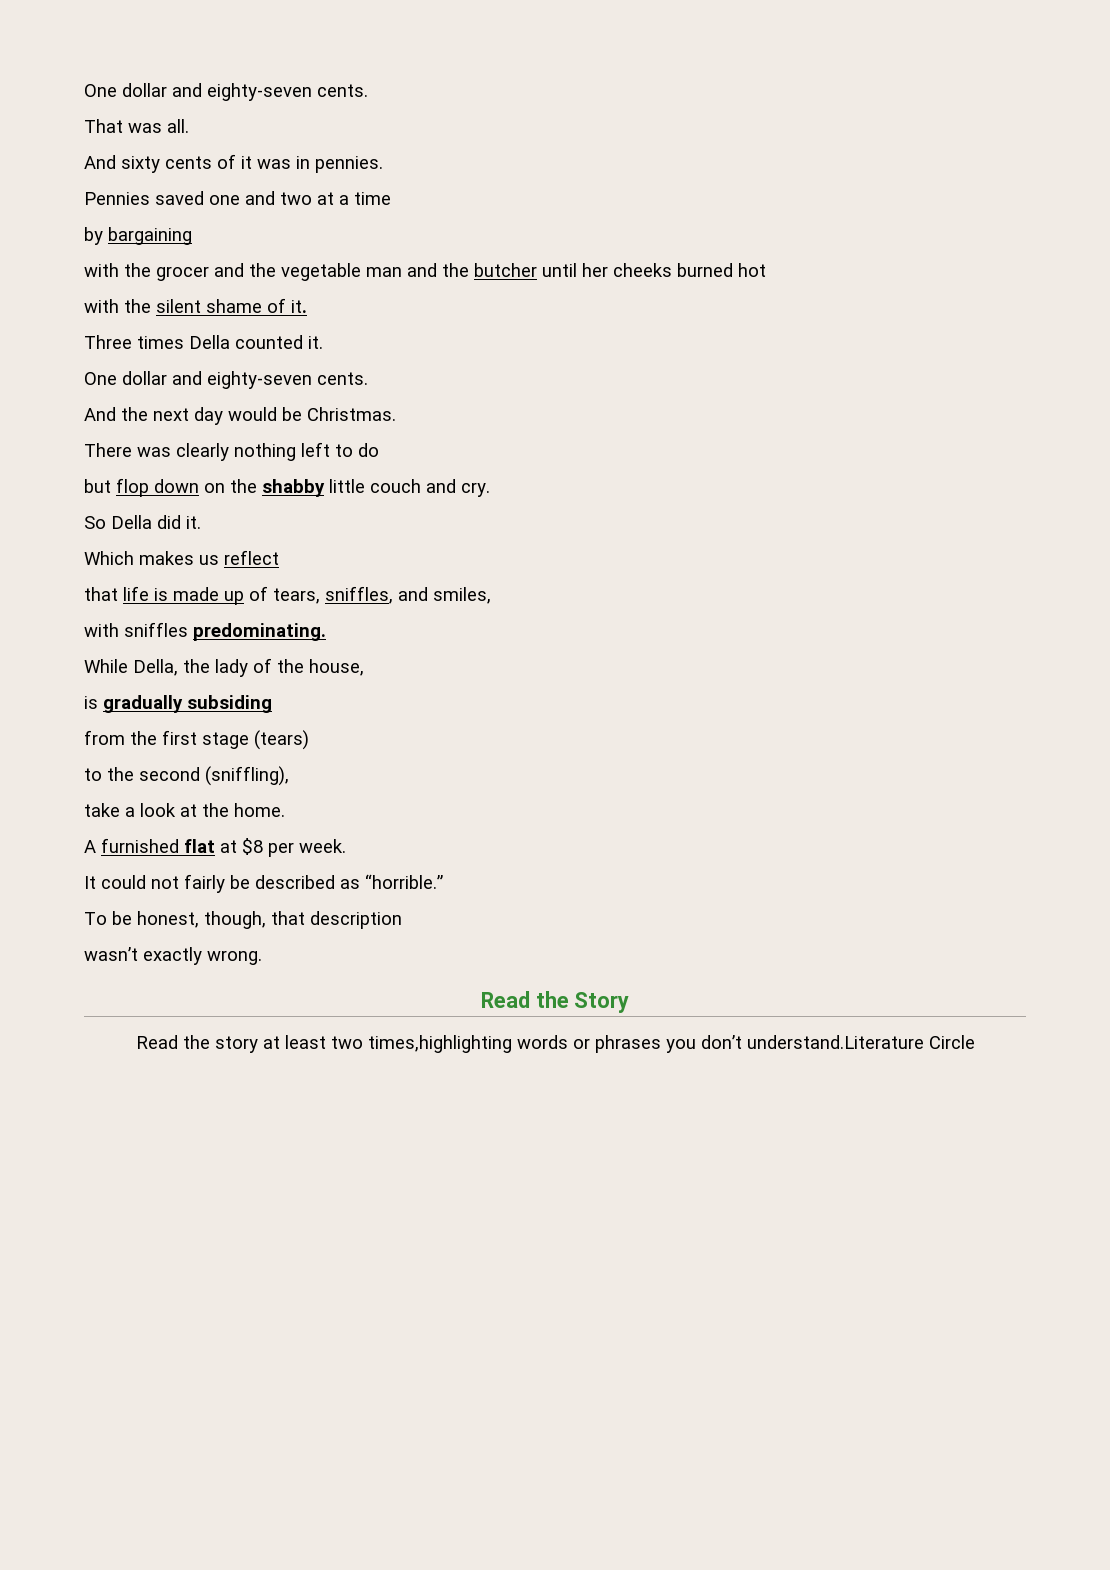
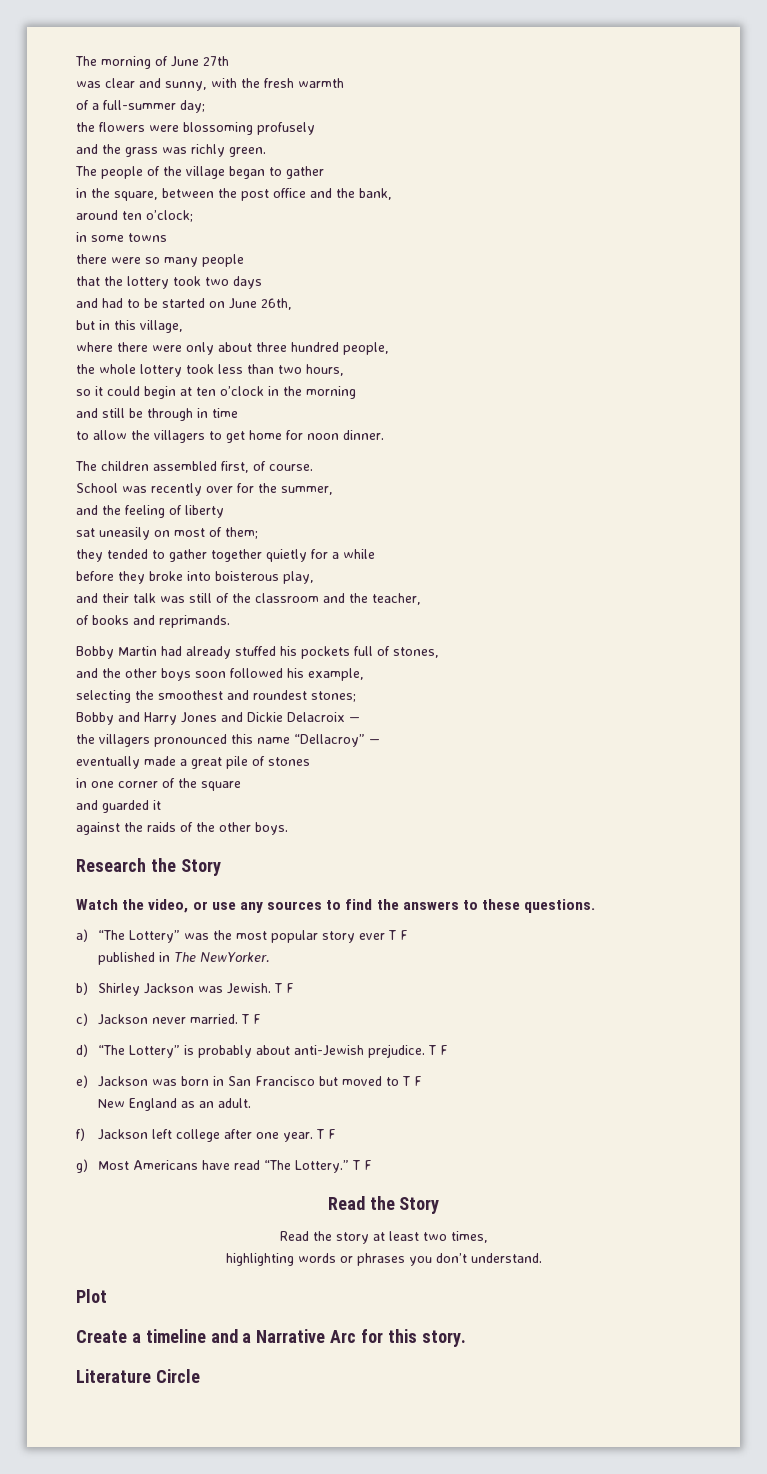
[84,83,368,101] [84,119,189,133] [84,154,383,173] [84,191,391,205] [84,227,192,245] [84,263,766,281] [84,298,307,313] [84,335,323,349] [84,371,368,389] [84,407,396,425] [84,442,379,461] [84,478,490,497] [84,515,201,529] [84,550,279,565] [84,586,491,605] [84,622,326,641] [84,658,364,677] [84,695,272,713] [84,730,309,750] [84,766,289,786] [84,803,285,817] [84,838,346,857] [84,874,443,893] [84,911,402,929] [84,947,262,965] One dollar and eighty-seven cents. // That was all. // And sixty cents of it was in pennies. // Pennies saved one and two at a time // by bargaining // with the grocer and the vegetable man and the butcher until her cheeks burned hot // with the silent shame of it. // Three times Della counted it. // One dollar and eighty-seven cents. // And the next day would be Christmas. // There was clearly nothing left to do // but flop down on the shabby little couch and cry. // So Della did it. // Which makes us reflect // that life is made up of tears, sniffles, and smiles, // with sniffles predominating. // While Della, the lady of the house, // is gradually subsiding // from the first stage (tears) // to the second (sniffling), // take a look at the home. // A furnished flat at $8 per week. // It could not fairly be described as “horrible.” // To be honest, though, that description // wasn’t exactly wrong. -> [75,56,229,69] [76,78,344,91] [76,100,205,113] [76,122,315,135] [76,144,266,157] [75,166,324,179] [76,188,392,201] [76,210,193,222] [76,232,167,242] [76,254,244,267] [76,276,262,289] [76,298,292,310] [76,320,183,333] [76,342,389,355] [76,364,344,377] [76,386,356,399] [76,408,238,421] [76,430,384,443] [75,461,313,473] [76,483,333,496] [76,505,224,518] [76,527,258,540] [76,549,375,562] [76,571,314,584] [76,593,421,605] [76,615,230,628] [76,646,439,659] [76,668,364,681] [76,690,356,703] [76,712,360,725] [76,734,380,747] [76,756,310,769] [76,778,241,791] [76,800,161,813] [76,822,288,835] [76,858,221,876] [76,899,596,913] [76,929,409,943] [98,952,271,965] [76,982,295,996] [76,1013,262,1026] [76,1044,449,1058] [76,1075,423,1088] [98,1098,252,1111] [76,1128,337,1142] [76,1159,373,1173] The morning of June 27th // was clear and sunny, with the fresh warmth // of a full-summer day; // the flowers were blossoming profusely // and the grass was richly green. // The people of the village began to gather // in the square, between the post office and the bank, // around ten o’clock; // in some towns // there were so many people // that the lottery took two days // and had to be started on June 26th, // but in this village, // where there were only about three hundred people, // the whole lottery took less than two hours, // so it could begin at ten o’clock in the morning // and still be through in time // to allow the villagers to get home for noon dinner. // The children assembled first, of course. // School was recently over for the summer, // and the feeling of liberty // sat uneasily on most of them; // they tended to gather together quietly for a while // before they broke into boisterous play, // and their talk was still of the classroom and the teacher, // of books and reprimands. // Bobby Martin had already stuffed his pockets full of stones, // and the other boys soon followed his example, // selecting the smoothest and roundest stones; // Bobby and Harry Jones and Dickie Delacroix — // the villagers pronounced this name “Dellacroy” — // eventually made a great pile of stones // in one corner of the square // and guarded it // against the raids of the other boys. // Research the Story // Watch the video, or use any sources to find the answers to these questions. // a) “The Lottery” was the most popular story ever T F // published in The NewYorker. // b) Shirley Jackson was Jewish. T F // c) Jackson never married. T F // d) “The Lottery” is probably about anti-Jewish prejudice. T F // e) Jackson was born in San Francisco but moved to T F // New England as an adult. // f) Jackson left college after one year. T F // g) Most Americans have read “The Lottery.” T F
[367,1035,512,1053] times,highlighting -> [450,1231,488,1243] [225,1253,294,1266] times, // highlighting
[746,1035,924,1049] understand.Literature -> [470,1253,542,1263] [76,1289,107,1303] [76,1329,466,1347] [76,1369,151,1383] understand. // Plot // Create a timeline and a Narrative Arc for this story. // Literature

